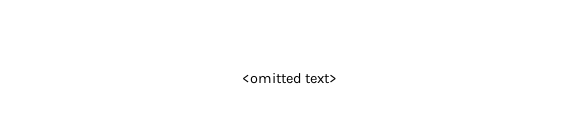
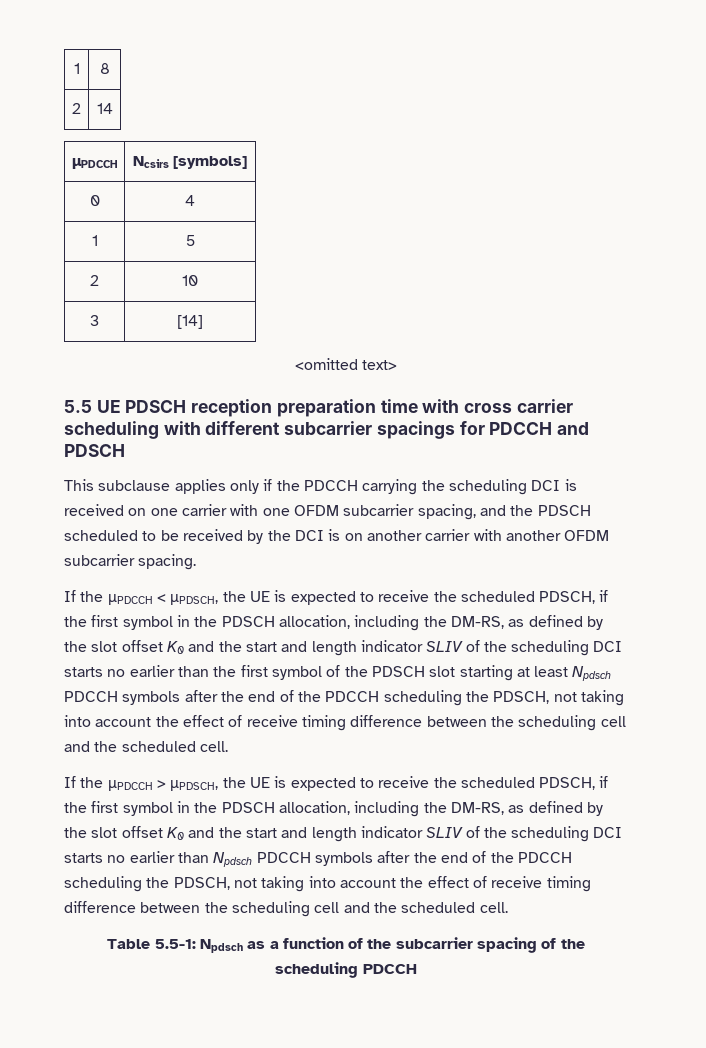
[241,73,338,84] <omitted text> -> [73,63,80,74] [99,63,110,74] [72,103,81,114] [96,103,113,114] [72,158,117,169] [132,156,248,169] [89,195,100,206] [185,195,195,206] [91,235,98,246] [185,235,195,246] [90,275,99,286] [182,275,198,286] [90,315,99,326] [177,315,203,329] [294,358,398,370] [64,399,573,417] [64,421,590,439] [64,444,125,457] [64,479,577,495] [64,504,591,520] [64,529,610,544] [64,554,197,570] [64,590,609,605] [64,615,603,631] [64,640,623,656] [64,665,612,681] [64,690,624,706] [64,715,626,731] [64,741,228,752] [64,776,609,791] [64,801,603,817] [64,826,623,842] [64,851,572,867] [64,876,591,892] [64,901,508,917] [107,937,585,953] [275,962,417,978] 1 | 8 // 2 | 14 // µPDCCH | Ncsirs [symbols] // 0 | 4 // 1 | 5 // 2 | 10 // 3 | [14] // <omitted text> // 5.5 UE PDSCH reception preparation time with cross carrier scheduling with different subcarrier spacings for PDCCH and PDSCH // This subclause applies only if the PDCCH carrying the scheduling DCI is received on one carrier with one OFDM subcarrier spacing, and the PDSCH scheduled to be received by the DCI is on another carrier with another OFDM subcarrier spacing. // If the µPDCCH < µPDSCH, the UE is expected to receive the scheduled PDSCH, if the first symbol in the PDSCH allocation, including the DM-RS, as defined by the slot offset K0 and the start and length indicator SLIV of the scheduling DCI starts no earlier than the first symbol of the PDSCH slot starting at least Npdsch PDCCH symbols after the end of the PDCCH scheduling the PDSCH, not taking into account the effect of receive timing difference between the scheduling cell and the scheduled cell. // If the µPDCCH > µPDSCH, the UE is expected to receive the scheduled PDSCH, if the first symbol in the PDSCH allocation, including the DM-RS, as defined by the slot offset K0 and the start and length indicator SLIV of the scheduling DCI starts no earlier than Npdsch PDCCH symbols after the end of the PDCCH scheduling the PDSCH, not taking into account the effect of receive timing difference between the scheduling cell and the scheduled cell. // Table 5.5-1: Npdsch as a function of the subcarrier spacing of the scheduling PDCCH

